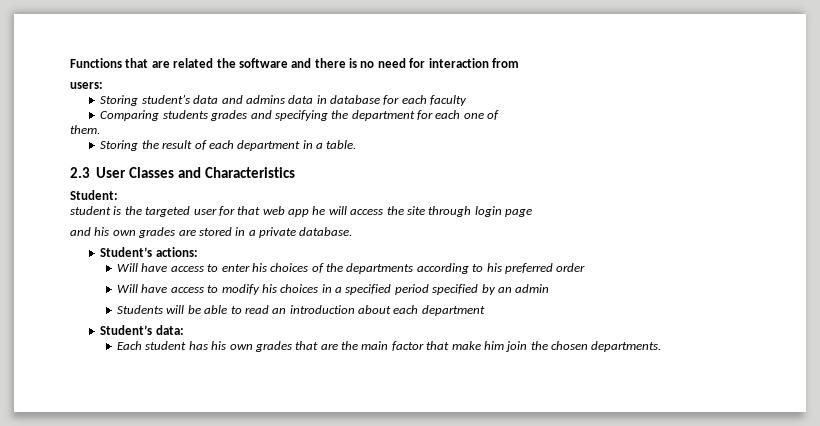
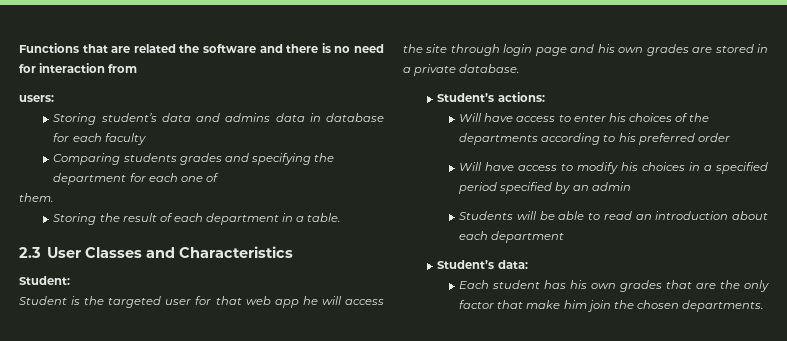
[70,206,111,215] student -> [19,296,67,305] Student
(532, 213) // -> (567, 51) none
[361,341,389,350] main -> [744,280,769,292] only

